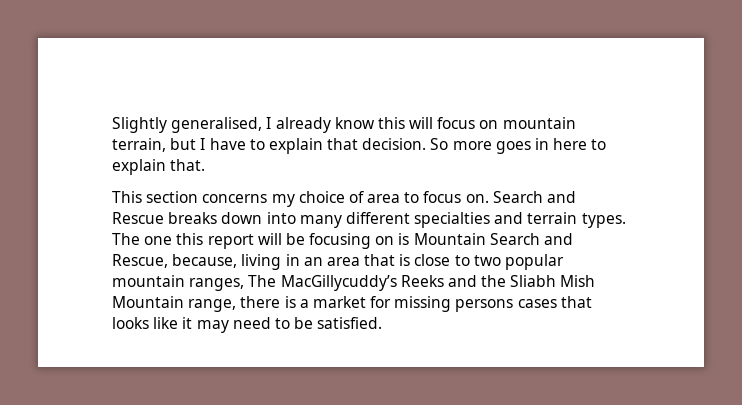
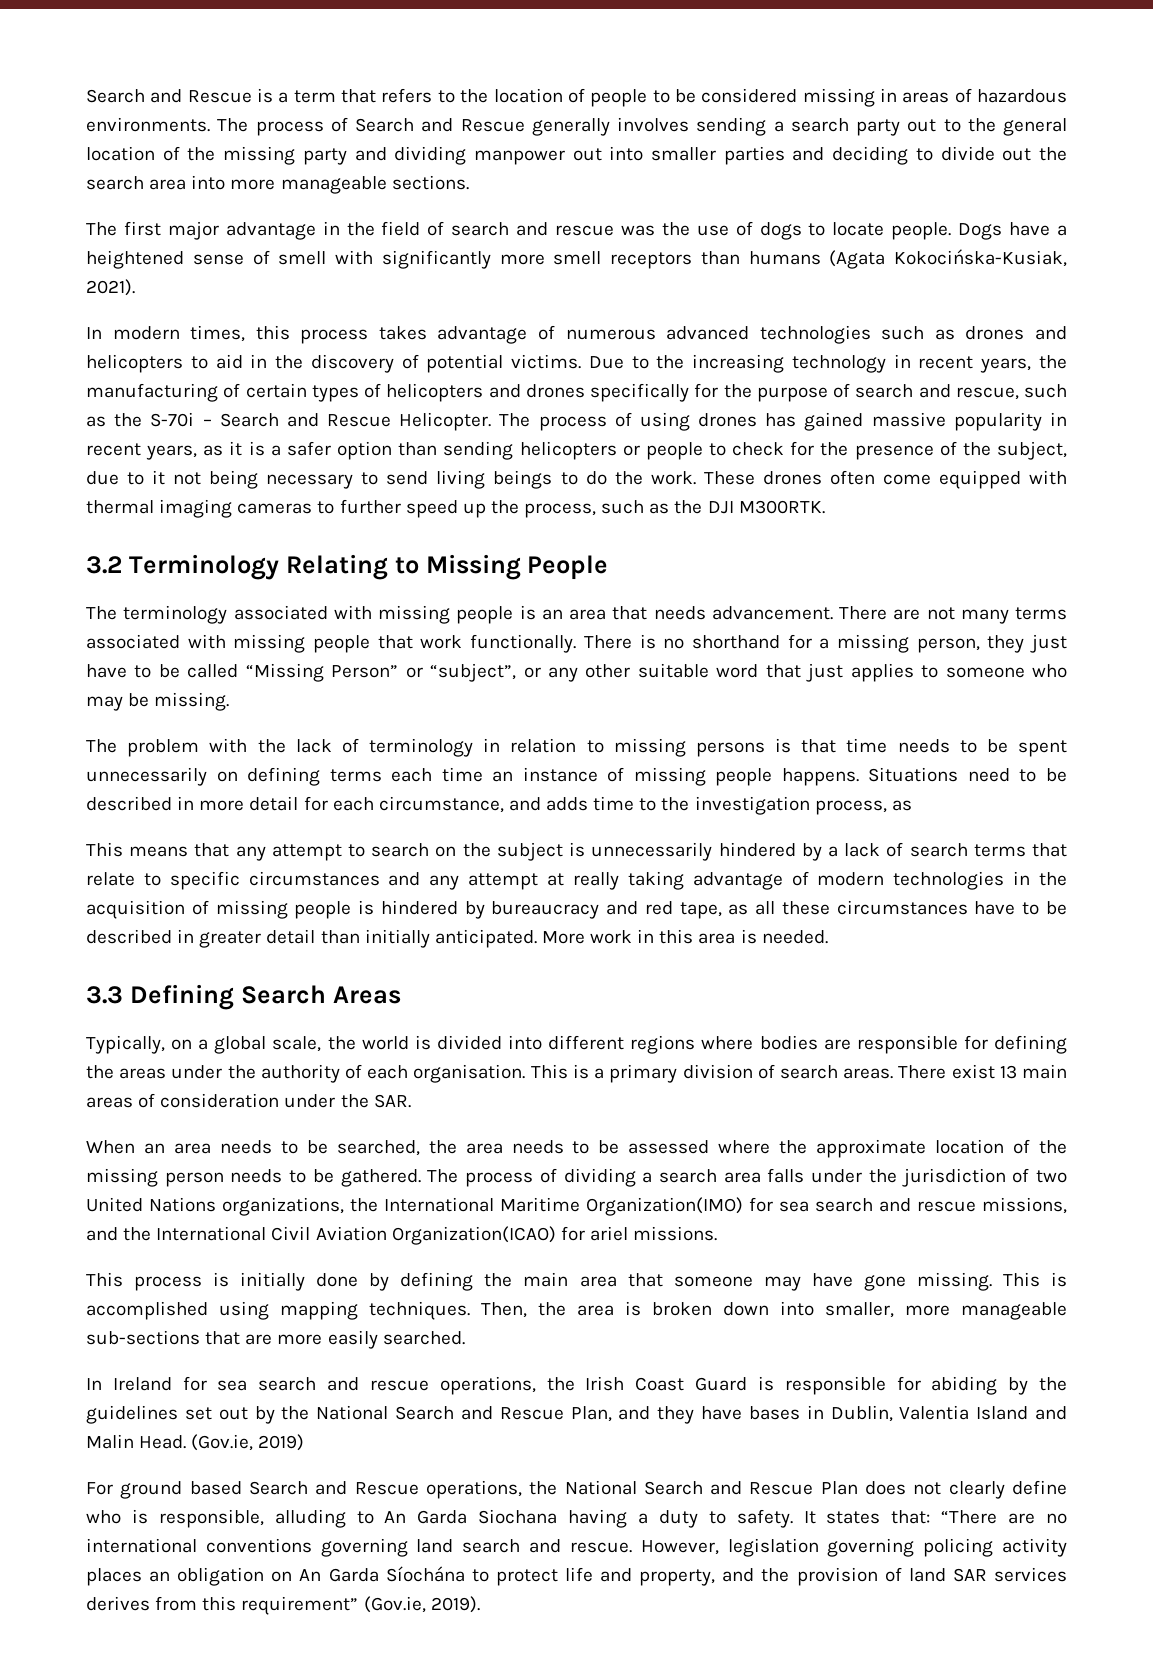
[112,117,576,133] [112,138,607,154] [112,159,206,175] [112,191,577,207] [112,212,626,228] [112,233,574,249] [112,254,565,270] [112,275,596,291] [112,296,592,312] [112,317,383,333] Slightly generalised, I already know this will focus on mountain terrain, but I have to explain that decision. So more goes in here to explain that. // This section concerns my choice of area to focus on. Search and Rescue breaks down into many different specialties and terrain types. The one this report will be focusing on is Mountain Search and Rescue, because, living in an area that is close to two popular mountain ranges, The MacGillycuddy’s Reeks and the Sliabh Mish Mountain range, there is a market for missing persons cases that looks like it may need to be satisfied. -> [86,88,1068,107] [86,117,1067,136] [86,146,1068,165] [86,175,469,194] [86,221,1068,240] [86,249,1067,269] [86,279,135,296] [86,325,1067,344] [86,354,1067,373] [86,383,1067,402] [86,412,1067,431] [86,441,1067,460] [86,470,1067,489] [86,499,825,518] [86,554,609,580] [86,605,1067,624] [86,634,1067,653] [86,663,1068,682] [86,692,230,711] [86,738,1067,757] [86,767,1067,786] [86,796,912,815] [86,842,1067,861] [86,871,1067,890] [86,900,1067,919] [86,929,828,948] [86,984,401,1010] [86,1035,1067,1054] [86,1064,1067,1083] [86,1093,411,1108] [86,1139,1067,1158] [86,1168,1067,1187] [86,1197,1067,1216] [86,1226,718,1245] [86,1272,1067,1291] [86,1301,1067,1320] [86,1330,465,1349] [86,1376,1068,1395] [86,1405,1068,1424] [86,1434,305,1451] [86,1480,1067,1499] [86,1509,1068,1528] [86,1538,1068,1557] [86,1566,1067,1586] [86,1596,480,1615] Search and Rescue is a term that refers to the location of people to be considered missing in areas of hazardous environments. The process of Search and Rescue generally involves sending a search party out to the general location of the missing party and dividing manpower out into smaller parties and deciding to divide out the search area into more manageable sections. // The first major advantage in the field of search and rescue was the use of dogs to locate people. Dogs have a heightened sense of smell with significantly more smell receptors than humans (Agata Kokocińska-Kusiak, 2021). // In modern times, this process takes advantage of numerous advanced technologies such as drones and helicopters to aid in the discovery of potential victims. Due to the increasing technology in recent years, the manufacturing of certain types of helicopters and drones specifically for the purpose of search and rescue, such as the S-70i – Search and Rescue Helicopter. The process of using drones has gained massive popularity in recent years, as it is a safer option than sending helicopters or people to check for the presence of the subject, due to it not being necessary to send living beings to do the work. These drones often come equipped with thermal imaging cameras to further speed up the process, such as the DJI M300RTK. // 3.2 Terminology Relating to Missing People // The terminology associated with missing people is an area that needs advancement. There are not many terms associated with missing people that work functionally. There is no shorthand for a missing person, they just have to be called “Missing Person” or “subject”, or any other suitable word that just applies to someone who may be missing. // The problem with the lack of terminology in relation to missing persons is that time needs to be spent unnecessarily on defining terms each time an instance of missing people happens. Situations need to be described in more detail for each circumstance, and adds time to the investigation process, as // This means that any attempt to search on the subject is unnecessarily hindered by a lack of search terms that relate to specific circumstances and any attempt at really taking advantage of modern technologies in the acquisition of missing people is hindered by bureaucracy and red tape, as all these circumstances have to be described in greater detail than initially anticipated. More work in this area is needed. // 3.3 Defining Search Areas // Typically, on a global scale, the world is divided into different regions where bodies are responsible for defining the areas under the authority of each organisation. This is a primary division of search areas. There exist 13 main areas of consideration under the SAR. // When an area needs to be searched, the area needs to be assessed where the approximate location of the missing person needs to be gathered. The process of dividing a search area falls under the jurisdiction of two United Nations organizations, the International Maritime Organization(IMO) for sea search and rescue missions, and the International Civil Aviation Organization(ICAO) for ariel missions. // This process is initially done by defining the main area that someone may have gone missing. This is accomplished using mapping techniques. Then, the area is broken down into smaller, more manageable sub-sections that are more easily searched. // In Ireland for sea search and rescue operations, the Irish Coast Guard is responsible for abiding by the guidelines set out by the National Search and Rescue Plan, and they have bases in Dublin, Valentia Island and Malin Head. (Gov.ie, 2019) // For ground based Search and Rescue operations, the National Search and Rescue Plan does not clearly define who is responsible, alluding to An Garda Siochana having a duty to safety. It states that: “There are no international conventions governing land search and rescue. However, legislation governing policing activity places an obligation on An Garda Síochána to protect life and property, and the provision of land SAR services derives from this requirement” (Gov.ie, 2019).

